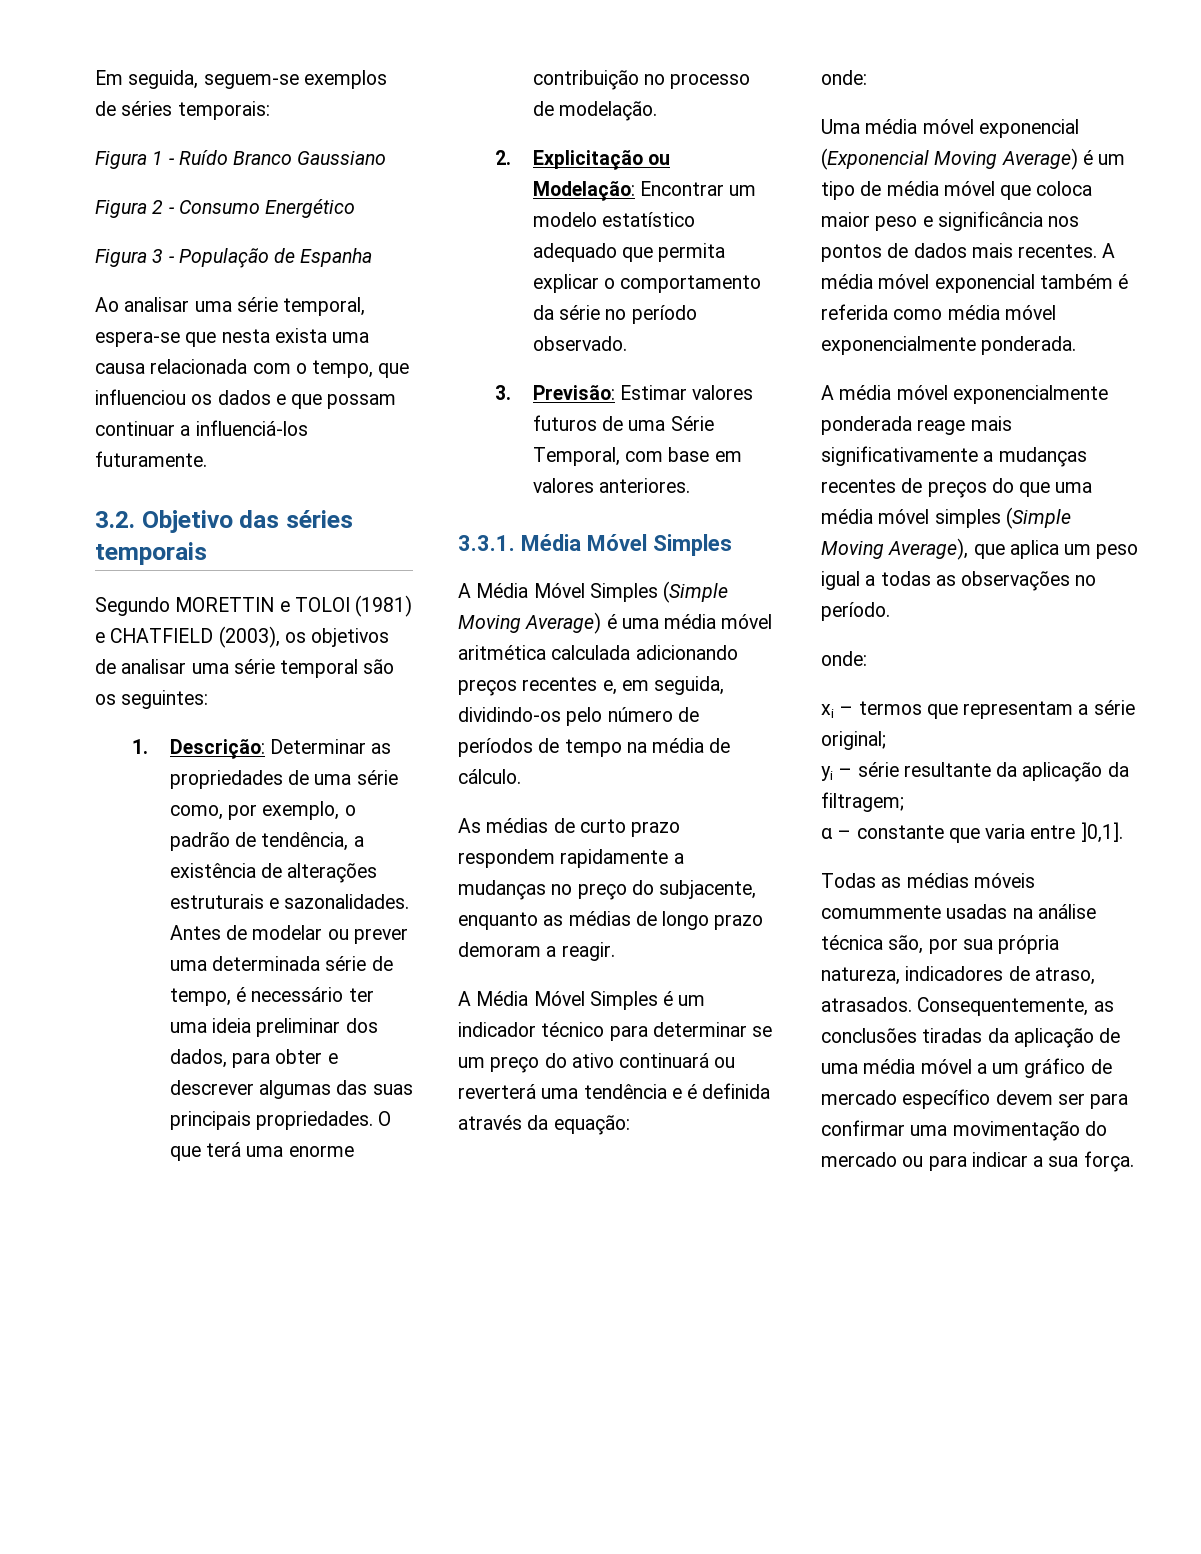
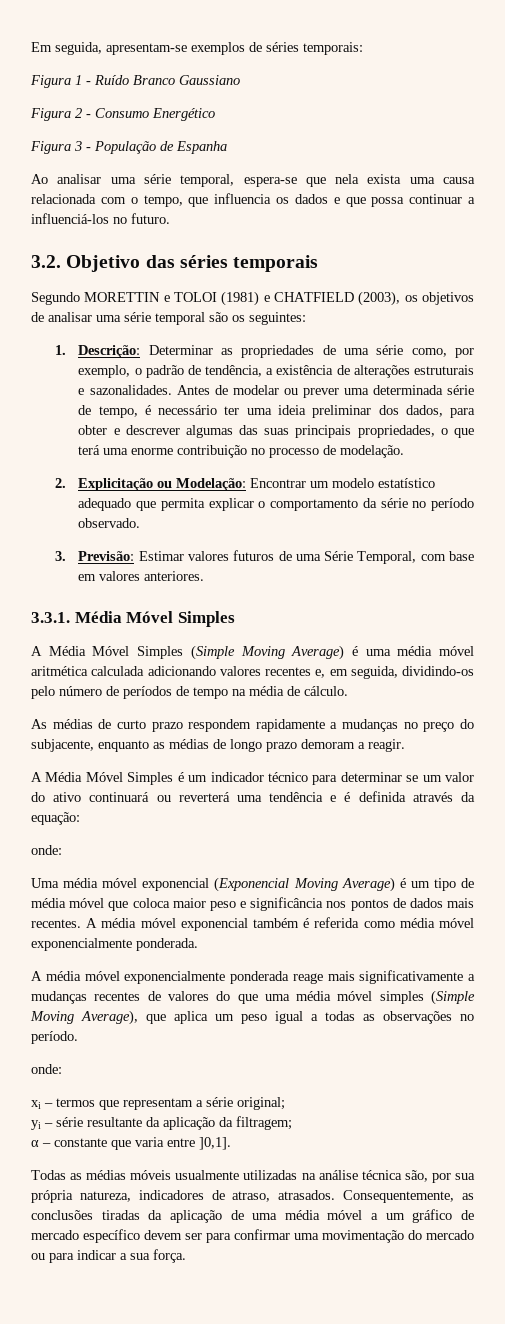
[203,74,299,89] seguem-se -> [106,43,187,55] apresentam-se
[221,329,270,343] nesta -> [335,174,360,184] nela
[95,389,186,405] influenciou -> [214,193,272,204] influencia
[327,394,397,409] possam -> [371,197,405,207] possa
[95,451,207,467] futuramente. -> [113,213,170,224] no futuro.
[256,1111,392,1130] propriedades. O -> [357,425,448,438] propriedades, o
[458,679,517,696] preços -> [219,666,261,676] valores
[490,1056,540,1073] preço -> [445,772,475,782] valor
[927,481,987,498] preços -> [167,991,209,1001] valores
[821,904,1008,919] comummente usadas -> [175,1170,298,1180] usualmente utilizadas

